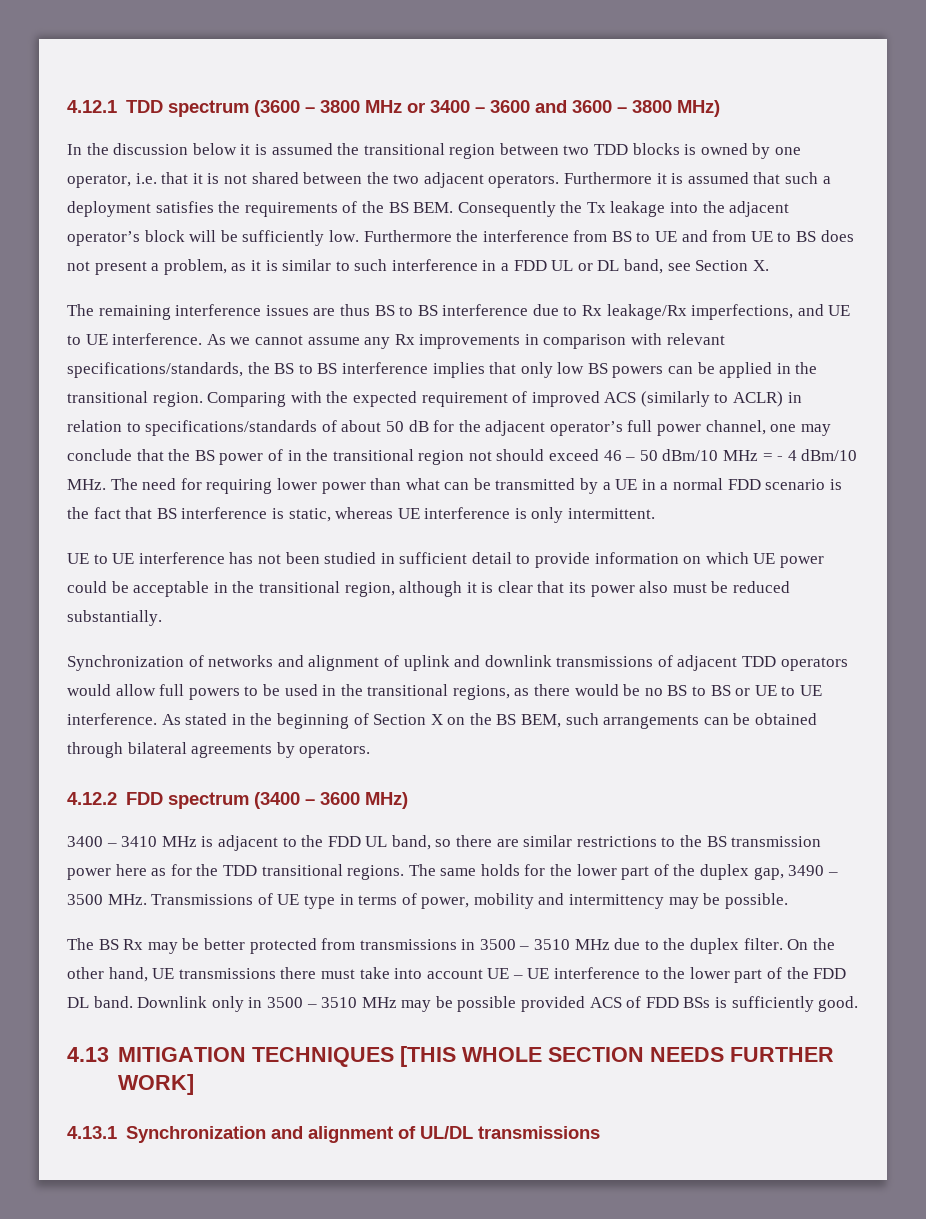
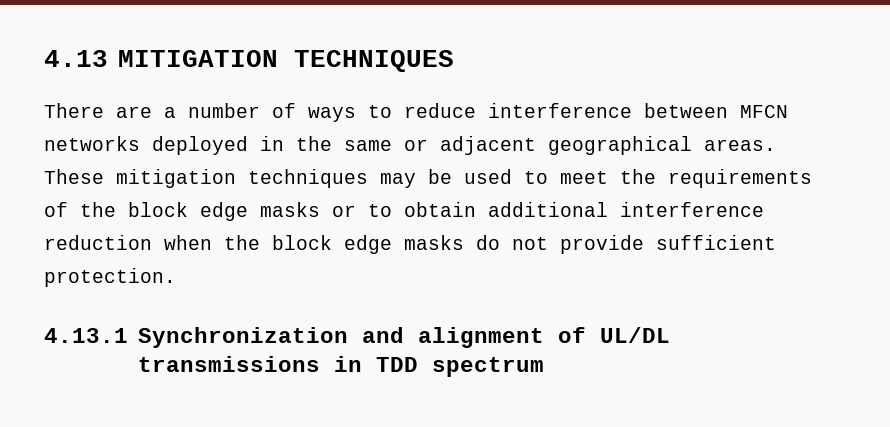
[67,100,720,117] [67,143,802,159] [67,172,831,188] [67,201,790,217] [67,230,854,246] [67,259,769,275] [67,304,851,320] [67,333,725,349] [67,362,818,378] [67,391,802,407] [67,420,831,436] [67,449,858,465] [67,478,842,494] [67,507,656,523] [67,552,825,568] [67,581,791,597] [67,610,162,626] [67,655,848,671] [67,684,822,700] [67,713,818,729] [67,742,371,758] [67,792,408,809] [67,835,822,851] [67,864,838,880] [67,893,788,909] [67,938,835,954] [67,967,847,983] [67,996,859,1012] [67,1046,834,1067] [117,1074,194,1095] 4.12.1 TDD spectrum (3600 – 3800 MHz or 3400 – 3600 and 3600 – 3800 MHz) // In the discussion below it is assumed the transitional region between two TDD blocks is owned by one operator, i.e. that it is not shared between the two adjacent operators. Furthermore it is assumed that such a deployment satisfies the requirements of the BS BEM. Consequently the Tx leakage into the adjacent operator’s block will be sufficiently low. Furthermore the interference from BS to UE and from UE to BS does not present a problem, as it is similar to such interference in a FDD UL or DL band, see Section X. // The remaining interference issues are thus BS to BS interference due to Rx leakage/Rx imperfections, and UE to UE interference. As we cannot assume any Rx improvements in comparison with relevant specifications/standards, the BS to BS interference implies that only low BS powers can be applied in the transitional region. Comparing with the expected requirement of improved ACS (similarly to ACLR) in relation to specifications/standards of about 50 dB for the adjacent operator’s full power channel, one may conclude that the BS power of in the transitional region not should exceed 46 – 50 dBm/10 MHz = - 4 dBm/10 MHz. The need for requiring lower power than what can be transmitted by a UE in a normal FDD scenario is the fact that BS interference is static, whereas UE interference is only intermittent. // UE to UE interference has not been studied in sufficient detail to provide information on which UE power could be acceptable in the transitional region, although it is clear that its power also must be reduced substantially. // Synchronization of networks and alignment of uplink and downlink transmissions of adjacent TDD operators would allow full powers to be used in the transitional regions, as there would be no BS to BS or UE to UE interference. As stated in the beginning of Section X on the BS BEM, such arrangements can be obtained through bilateral agreements by operators. // 4.12.2 FDD spectrum (3400 – 3600 MHz) // 3400 – 3410 MHz is adjacent to the FDD UL band, so there are similar restrictions to the BS transmission power here as for the TDD transitional regions. The same holds for the lower part of the duplex gap, 3490 – 3500 MHz. Transmissions of UE type in terms of power, mobility and intermittency may be possible. // The BS Rx may be better protected from transmissions in 3500 – 3510 MHz due to the duplex filter. On the other hand, UE transmissions there must take into account UE – UE interference to the lower part of the FDD DL band. Downlink only in 3500 – 3510 MHz may be possible provided ACS of FDD BSs is sufficiently good. // 4.13 MITIGATION TECHNIQUES [THIS WHOLE SECTION NEEDS FURTHER WORK] -> [44,50,454,72] [44,103,788,122] [44,136,776,155] [44,169,812,188] [44,202,764,221] [44,235,776,254] [44,268,176,287] 4.13 MITIGATION TECHNIQUES // There are a number of ways to reduce interference between MFCN networks deployed in the same or adjacent geographical areas. These mitigation techniques may be used to meet the requirements of the block edge masks or to obtain additional interference reduction when the block edge masks do not provide sufficient protection.
(600, 1132) none -> [333,356,544,377] in TDD spectrum

